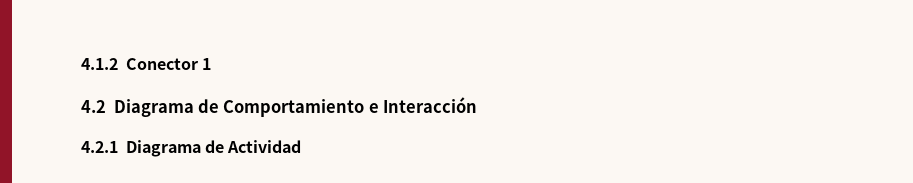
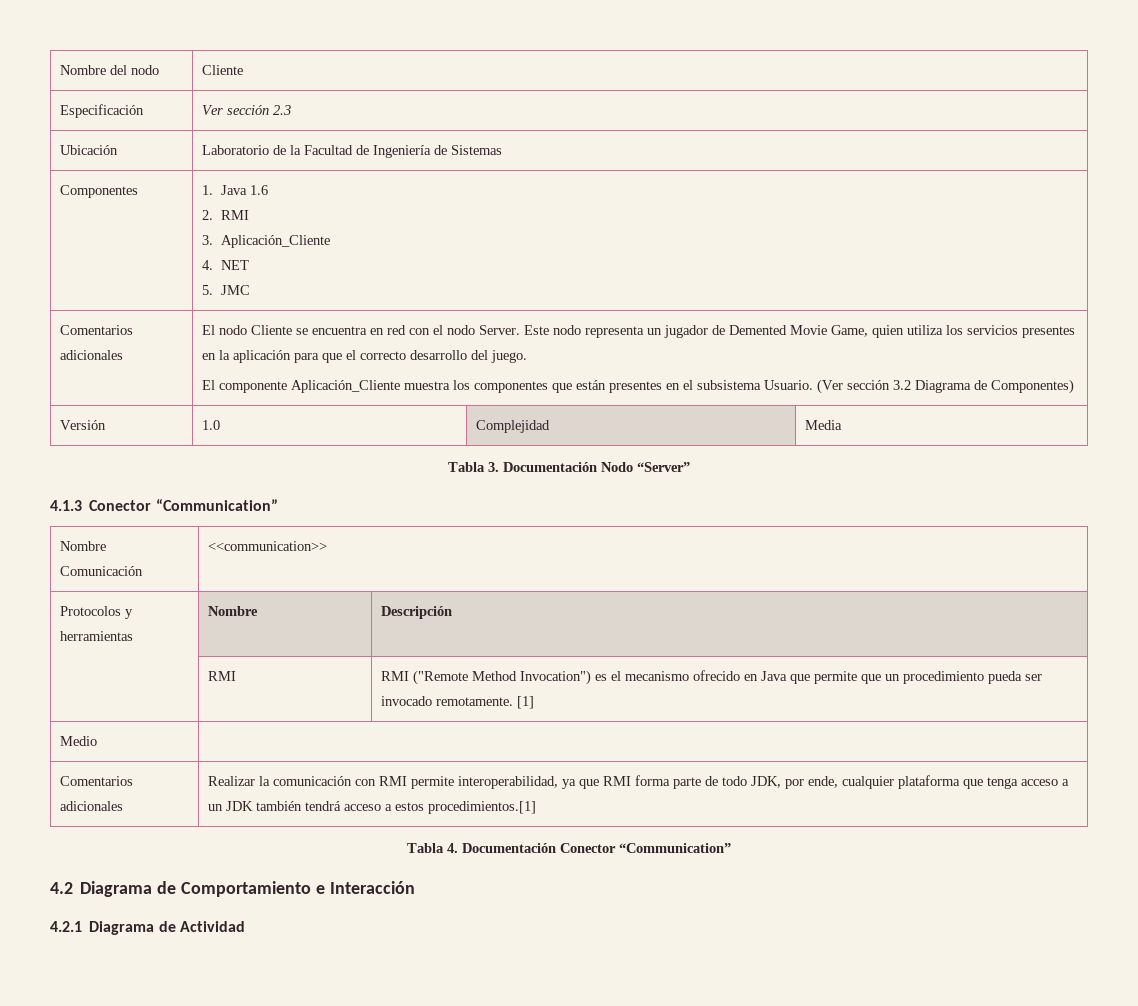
[81,58,211,70] 4.1.2 Conector 1 -> [60,65,160,75] [202,65,244,75] [60,104,145,118] [202,105,292,115] [60,145,119,155] [202,145,503,158] [60,185,139,198] [202,185,268,195] [202,210,249,220] [202,235,330,248] [202,260,249,270] [202,285,250,295] [60,325,134,335] [60,350,124,360] [202,325,1076,338] [202,350,528,363] [202,379,1075,394] [60,420,107,430] [202,420,221,430] [476,420,551,433] [805,420,843,430] [448,462,690,472] [50,499,278,511] [60,541,107,551] [60,566,144,576] [208,541,328,551] [60,606,134,619] [60,631,134,641] [208,606,259,616] [381,606,453,619] [208,671,237,681] [381,670,1043,685] [381,696,535,709] [60,736,98,746] [60,776,134,786] [60,801,124,811] [208,775,1070,789] [208,801,537,814] [407,843,731,853] Nombre del nodo | Cliente // Especificación | Ver sección 2.3 // Ubicación | Laboratorio de la Facultad de Ingeniería de Sistemas // Componentes | 1. Java 1.6 // 2. RMI // 3. Aplicación_Cliente // 4. NET // 5. JMC // Comentarios adicionales | El nodo Cliente se encuentra en red con el nodo Server. Este nodo representa un jugador de Demented Movie Game, quien utiliza los servicios presentes en la aplicación para que el correcto desarrollo del juego. // El componente Aplicación_Cliente muestra los componentes que están presentes en el subsistema Usuario. (Ver sección 3.2 Diagrama de Componentes) // Versión | 1.0 | Complejidad | Media // Tabla 3. Documentación Nodo “Server” // 4.1.3 Conector “Communication” // Nombre Comunicación | <<communication>> // Protocolos y herramientas | Nombre | Descripción // | RMI | RMI ("Remote Method Invocation") es el mecanismo ofrecido en Java que permite que un procedimiento pueda ser invocado remotamente. [1] // Medio | // Comentarios adicionales | Realizar la comunicación con RMI permite interoperabilidad, ya que RMI forma parte de todo JDK, por ende, cualquier plataforma que tenga acceso a un JDK también tendrá acceso a estos procedimientos.[1] // Tabla 4. Documentación Conector “Communication”

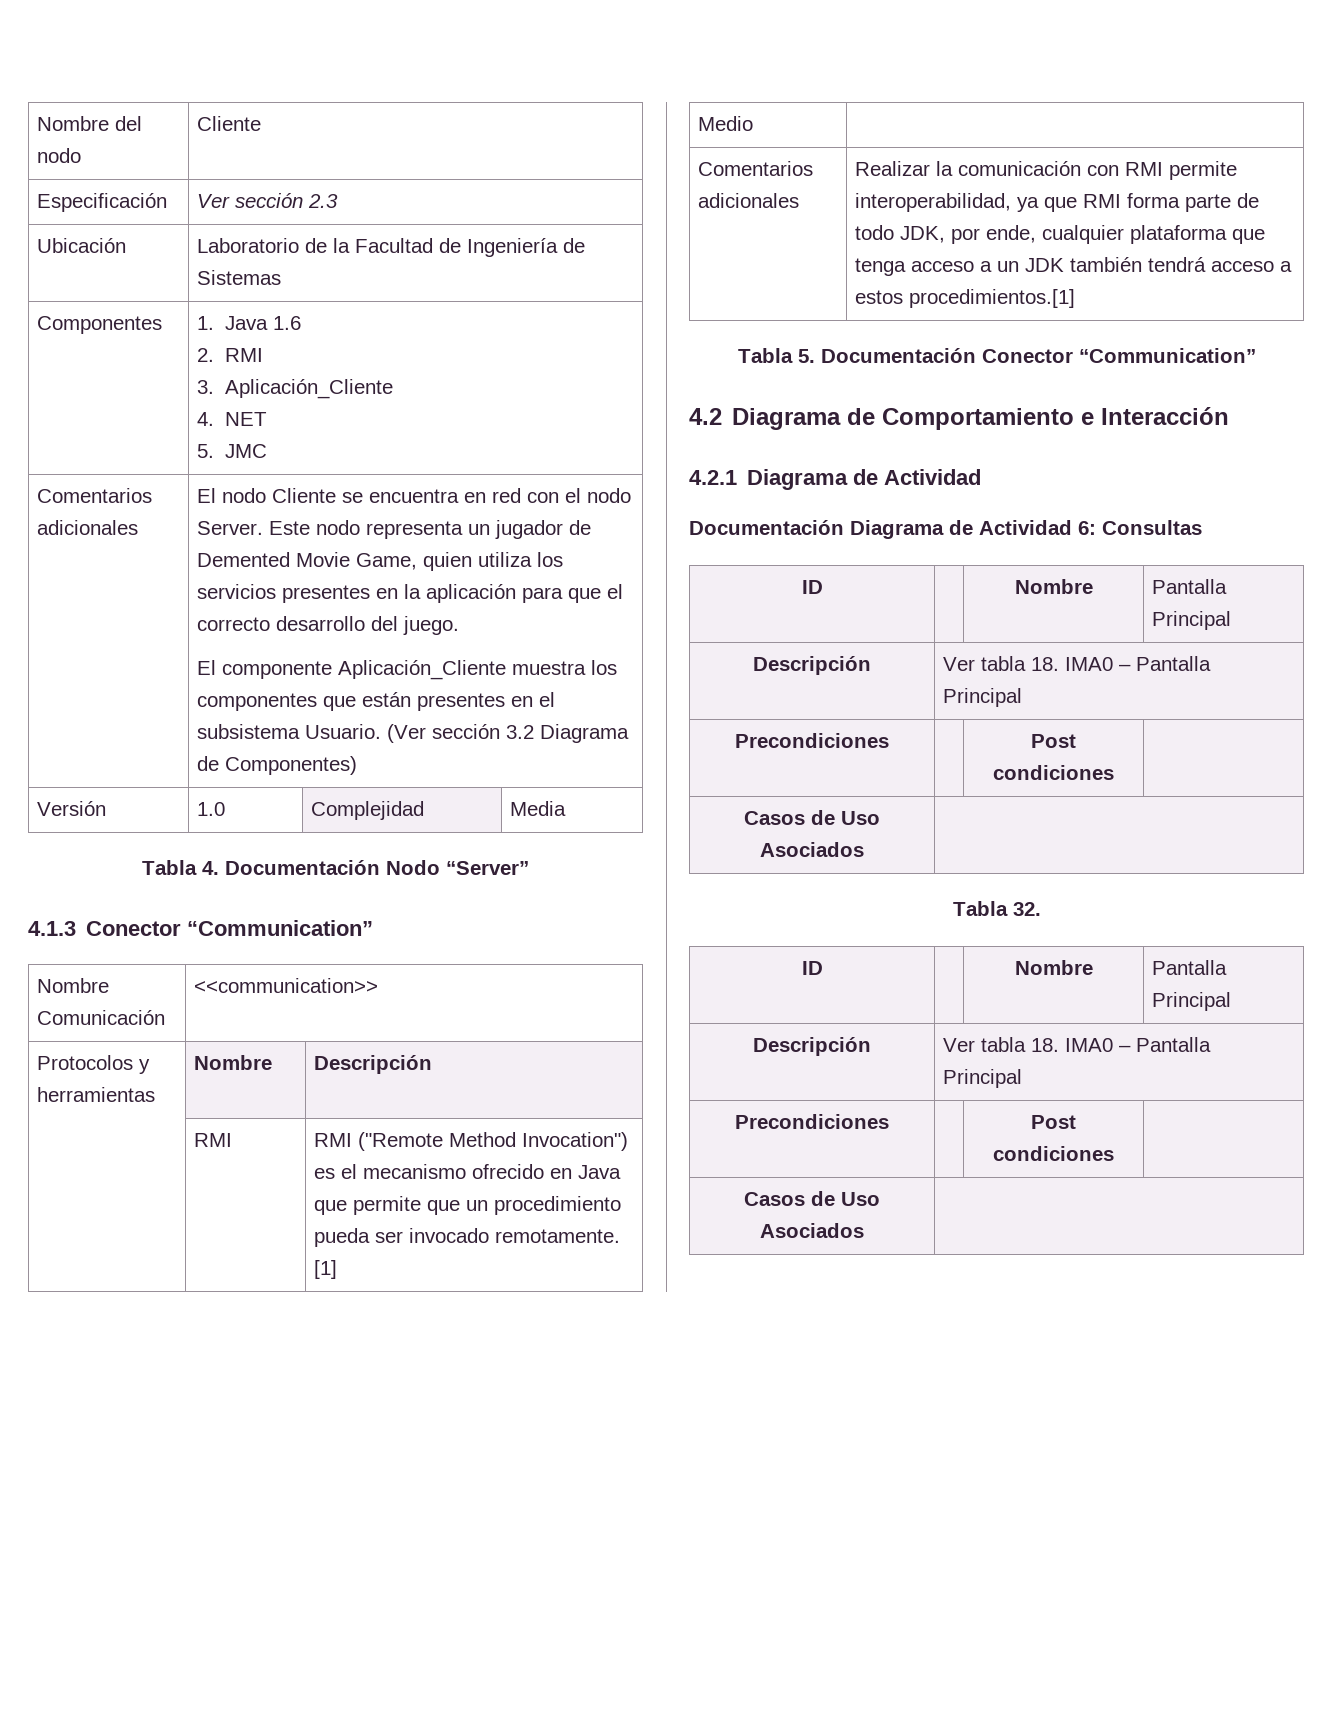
[488,462,499,472] 3. -> [202,861,219,875] 4.
[447,843,458,853] 4. -> [797,349,815,363] 5.
(245, 926) none -> [689,520,1202,539] [801,580,823,594] [1014,579,1093,594] [1152,579,1228,594] [1152,611,1232,630] [753,656,871,675] [943,656,1212,671] [943,688,1023,707] [735,733,889,748] [1031,734,1076,748] [993,765,1114,780] [744,810,880,825] [760,842,864,857] [952,901,1041,916] [801,961,823,975] [1014,960,1093,975] [1152,960,1228,975] [1152,992,1232,1011] [753,1037,871,1056] [943,1037,1212,1052] [943,1069,1023,1088] [735,1114,889,1129] [1031,1115,1076,1129] [993,1146,1114,1161] [744,1191,880,1206] [760,1223,864,1238] // Documentación Diagrama de Actividad 6: Consultas // ID | | Nombre | Pantalla Principal // Descripción | Ver tabla 18. IMA0 – Pantalla Principal // Precondiciones | | Post condiciones | // Casos de Uso Asociados | // Tabla 32. // ID | | Nombre | Pantalla Principal // Descripción | Ver tabla 18. IMA0 – Pantalla Principal // Precondiciones | | Post condiciones | // Casos de Uso Asociados |

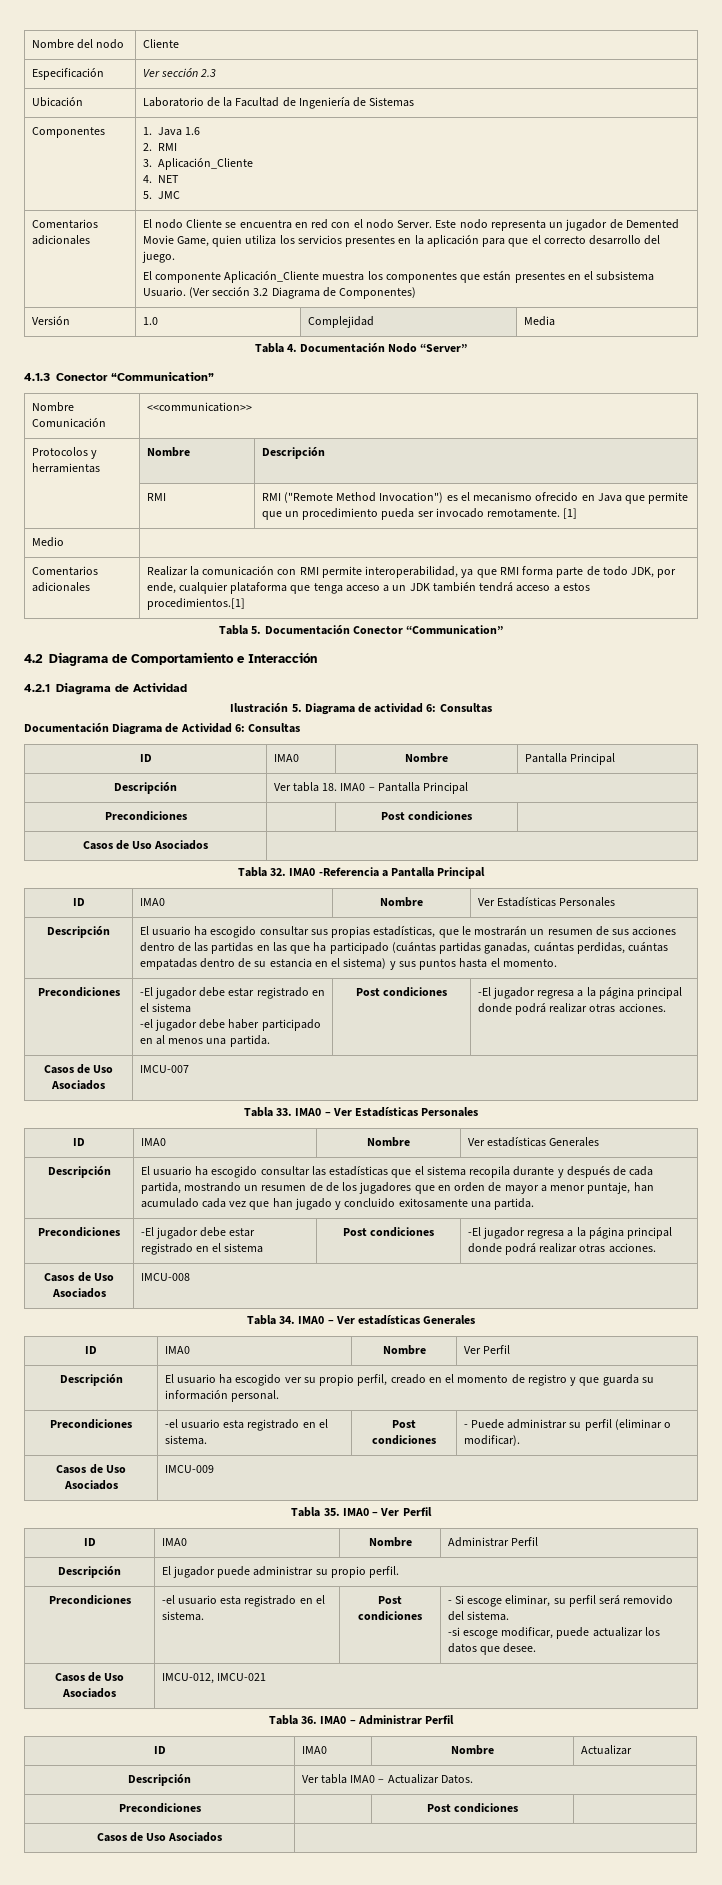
(982, 477) none -> [230,703,492,715] // Ilustración 5. Diagrama de actividad 6: Consultas
(823, 587) none -> [273,754,299,762] IMA0
[801,961,823,975] [1014,960,1093,975] [1152,960,1228,975] [1152,992,1232,1011] [753,1037,871,1056] [943,1037,1212,1052] [943,1069,1023,1088] // ID | | Nombre | Pantalla Principal // Descripción | Ver tabla 18. IMA0 – Pantalla Principal -> [289,867,486,879] [72,898,85,906] [139,898,165,906] [380,897,423,907] [477,897,616,907] [47,926,110,938] [139,926,677,938] [139,942,669,954] [139,958,557,970] [37,987,120,997] [139,987,325,999] [139,1003,191,1013] [139,1019,321,1031] [139,1035,270,1047] [355,987,448,997] [477,987,683,999] [477,1003,666,1015] [43,1064,114,1074] [51,1080,105,1090] [139,1065,189,1073] [243,1107,479,1117] [73,1138,85,1146] [140,1138,166,1146] [367,1137,410,1147] [467,1137,600,1147] [47,1166,111,1178] [140,1166,654,1178] [140,1182,654,1194] [140,1198,535,1210] [38,1227,120,1237] [140,1227,256,1239] [140,1243,264,1255] [342,1227,435,1237] [467,1227,673,1239] [467,1243,656,1255] [44,1272,114,1282] [51,1288,106,1298] [140,1273,190,1281] [246,1315,476,1325] [85,1346,97,1354] [164,1346,190,1354] [382,1345,426,1355] [463,1345,510,1354] [59,1374,123,1386] [164,1374,654,1386] [164,1390,279,1402] [50,1419,132,1429] [164,1419,328,1431] [164,1435,207,1445] [392,1420,416,1428] [372,1435,436,1445] [463,1419,672,1431] [463,1435,520,1446] [56,1464,126,1474] [63,1480,118,1490] [164,1465,214,1473] [291,1507,432,1517] [83,1538,96,1546] [161,1538,187,1546] [368,1537,412,1547] [447,1537,538,1547] [58,1566,121,1578] [161,1566,400,1578] [48,1595,131,1605] [161,1595,325,1607] [161,1611,204,1621] [378,1596,402,1604] [358,1611,422,1621] [447,1595,674,1607] [447,1611,509,1621] [447,1627,660,1639] [447,1643,537,1655] [54,1672,125,1682] [62,1688,116,1698] [161,1673,266,1684] [268,1715,455,1725] [153,1746,166,1754] [301,1746,327,1754] [451,1745,494,1755] [580,1745,632,1755] [128,1774,191,1786] [301,1774,473,1784] IMA0 -Referencia a Pantalla Principal // ID | IMA0 | Nombre | Ver Estadísticas Personales // Descripción | El usuario ha escogido consultar sus propias estadísticas, que le mostrarán un resumen de sus acciones dentro de las partidas en las que ha participado (cuántas partidas ganadas, cuántas perdidas, cuántas empatadas dentro de su estancia en el sistema) y sus puntos hasta el momento. // Precondiciones | -El jugador debe estar registrado en el sistema // -el jugador debe haber participado en al menos una partida. | Post condiciones | -El jugador regresa a la página principal donde podrá realizar otras acciones. // Casos de Uso Asociados | IMCU-007 // Tabla 33. IMA0 – Ver Estadísticas Personales // ID | IMA0 | Nombre | Ver estadísticas Generales // Descripción | El usuario ha escogido consultar las estadísticas que el sistema recopila durante y después de cada partida, mostrando un resumen de de los jugadores que en orden de mayor a menor puntaje, han acumulado cada vez que han jugado y concluido exitosamente una partida. // Precondiciones | -El jugador debe estar registrado en el sistema | Post condiciones | -El jugador regresa a la página principal donde podrá realizar otras acciones. // Casos de Uso Asociados | IMCU-008 // Tabla 34. IMA0 – Ver estadísticas Generales // ID | IMA0 | Nombre | Ver Perfil // Descripción | El usuario ha escogido ver su propio perfil, creado en el momento de registro y que guarda su información personal. // Precondiciones | -el usuario esta registrado en el sistema. | Post condiciones | - Puede administrar su perfil (eliminar o modificar). // Casos de Uso Asociados | IMCU-009 // Tabla 35. IMA0 – Ver Perfil // ID | IMA0 | Nombre | Administrar Perfil // Descripción | El jugador puede administrar su propio perfil. // Precondiciones | -el usuario esta registrado en el sistema. | Post condiciones | - Si escoge eliminar, su perfil será removido del sistema. // -si escoge modificar, puede actualizar los datos que desee. // Casos de Uso Asociados | IMCU-012, IMCU-021 // Tabla 36. IMA0 – Administrar Perfil // ID | IMA0 | Nombre | Actualizar // Descripción | Ver tabla IMA0 – Actualizar Datos.

